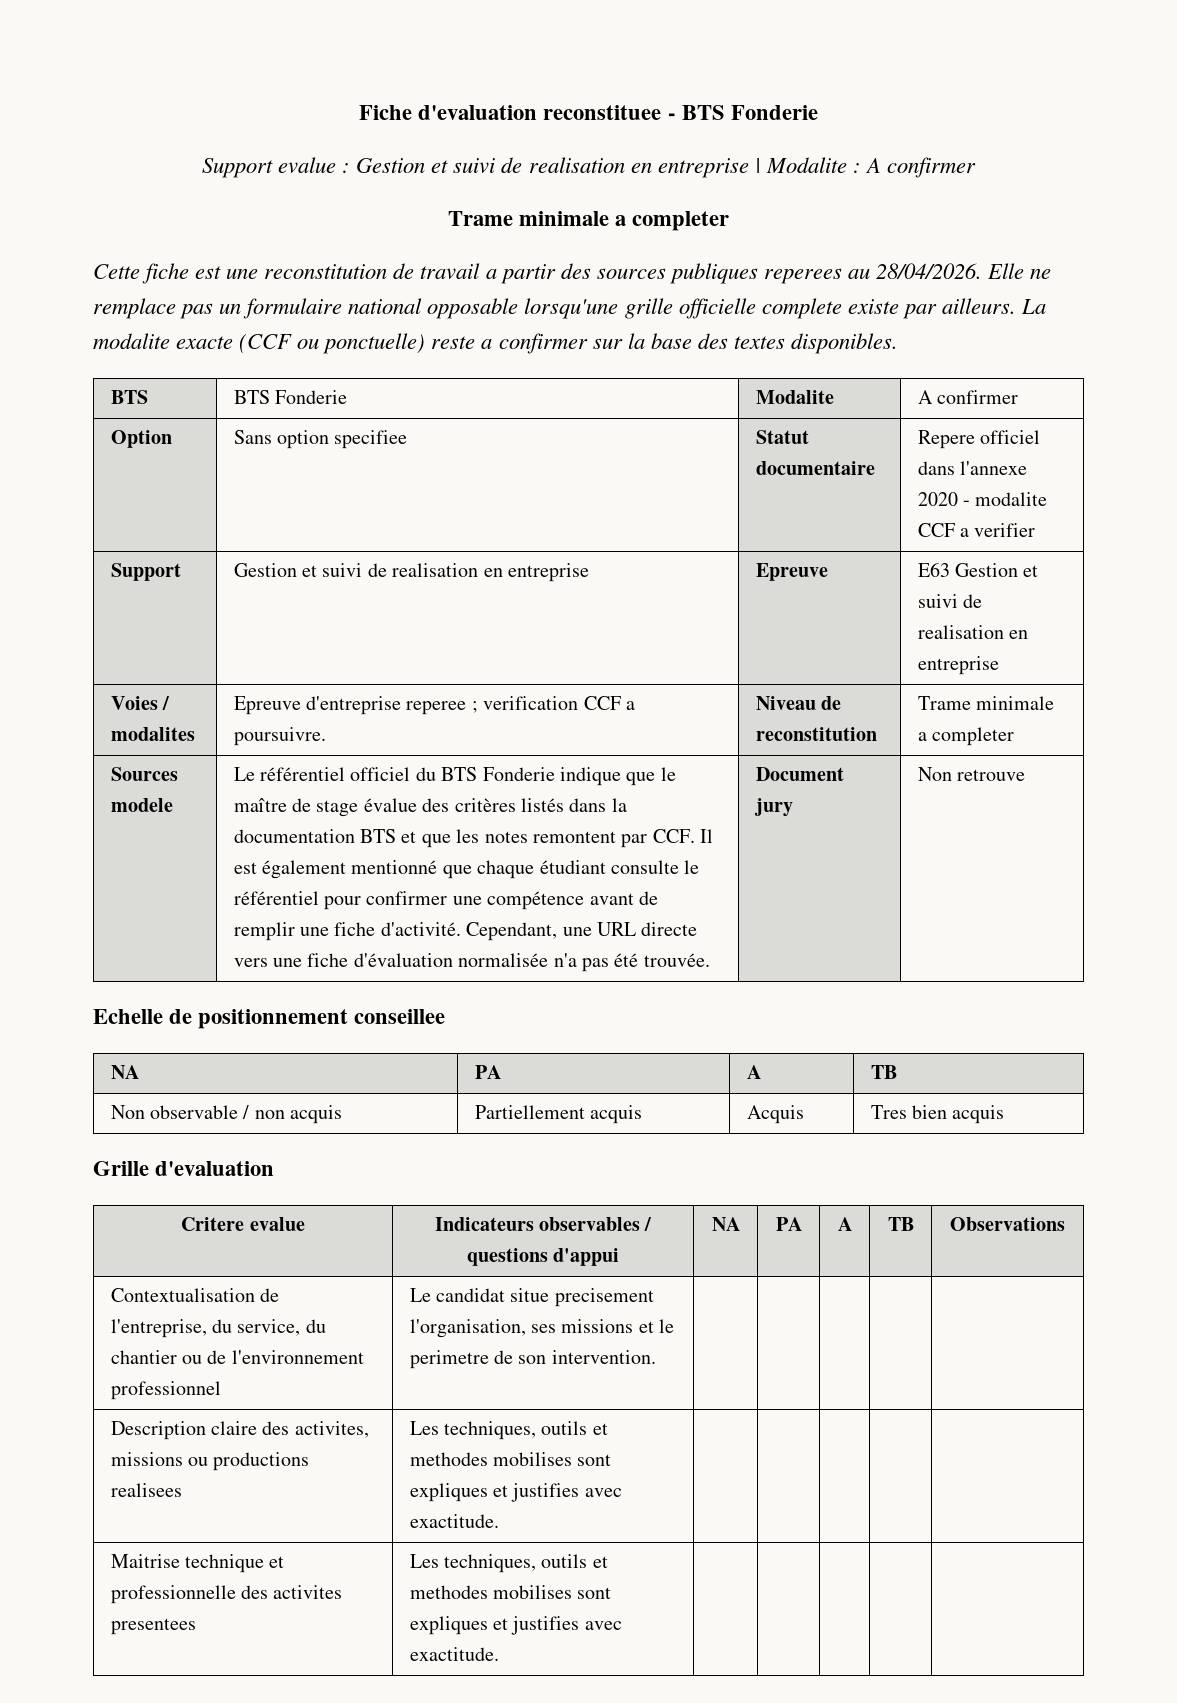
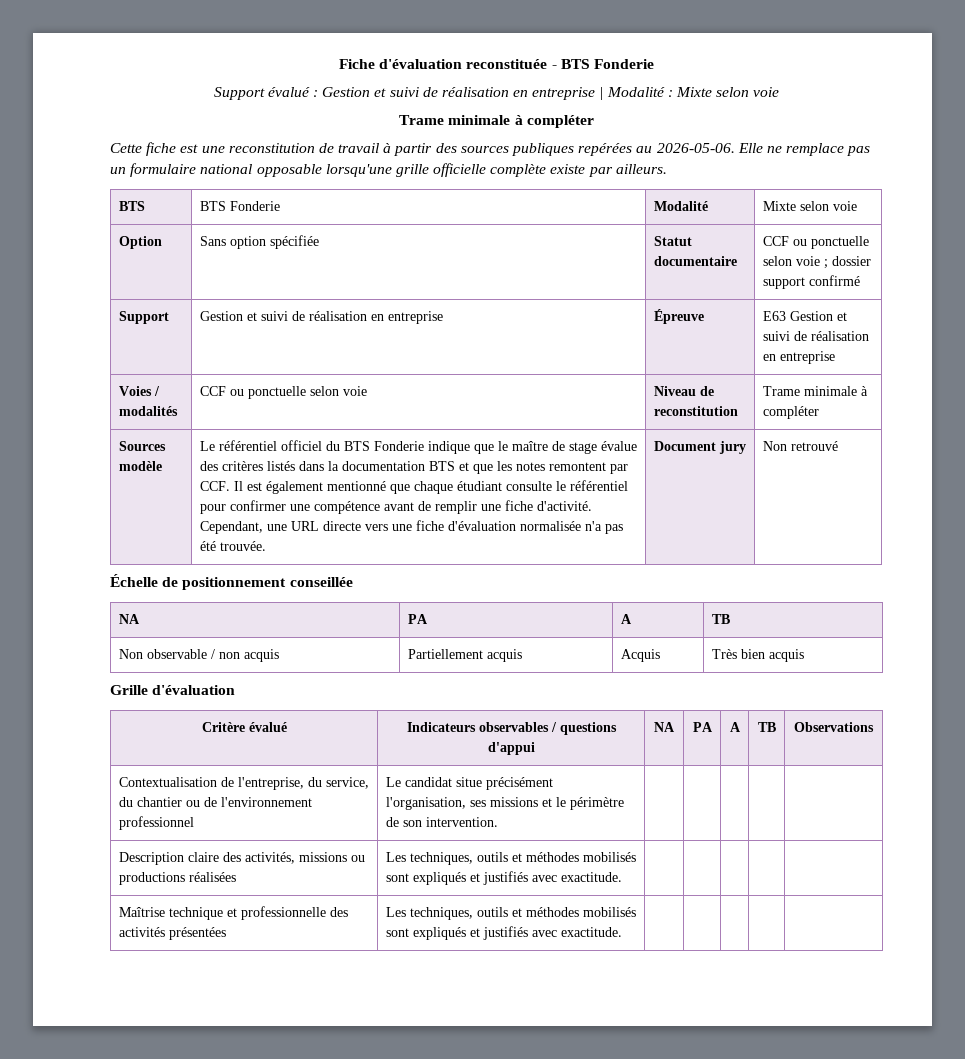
[418,105,662,120] d'evaluation reconstituee -> [379,59,548,69] d'évaluation reconstituée
[278,157,337,173] evalue -> [267,87,310,97] évalué
[528,157,977,178] [447,211,730,231] realisation en entreprise | Modalite : A confirmer // Trame minimale a completer -> [441,87,780,100] [399,115,594,128] réalisation en entreprise | Modalité : Mixte selon voie // Trame minimale à compléter
[485,269,497,279] a -> [383,143,392,153] à
[763,263,983,284] reperees au 28/04/2026. -> [578,143,735,156] repérées au 2026-05-06.
[761,298,842,319] complete -> [490,164,547,177] complète
[1020,299,1046,314] [93,333,898,354] La modalite exacte (CCF ou ponctuelle) reste a confirmer sur la base des textes disponibles. -> (667, 169) none
[755,390,834,404] [917,390,1018,404] Modalite | A confirmer -> [653,201,708,211] [762,201,857,211] Modalité | Mixte selon voie
[334,430,408,449] specifiee -> [269,235,319,249] spécifiée
[917,430,1040,449] [917,461,1027,475] [917,492,1048,506] [917,523,1036,537] Repere officiel dans l'annexe 2020 - modalite CCF a verifier -> [762,236,869,249] [762,256,871,269] [762,275,860,289] CCF ou ponctuelle selon voie ; dossier support confirmé
[392,563,589,582] [755,563,828,581] realisation en entreprise | Epreuve -> [308,311,443,324] [653,309,704,324] réalisation en entreprise | Épreuve
[917,625,1004,639] realisation -> [810,331,869,341] réalisation
[110,727,195,741] [233,696,635,715] [233,727,326,746] modalites | Epreuve d'entreprise reperee ; verification CCF a poursuivre. -> [118,406,178,416] [199,386,367,399] modalités | CCF ou ponctuelle selon voie
[917,727,1014,746] a completer -> [860,386,868,396] [762,406,819,419] à compléter
[110,798,173,812] modele -> [118,461,162,471] modèle
[956,769,1025,781] [93,1009,163,1024] retrouve // Echelle -> [790,441,838,451] [110,574,158,587] retrouvé // Échelle
[354,1009,446,1024] conseillee -> [289,577,353,587] conseillée
[870,1105,907,1119] Tres -> [711,649,737,659] Très
[155,1161,275,1176] [181,1217,305,1231] d'evaluation // Critere evalue -> [152,685,236,695] [201,722,287,732] d'évaluation // Critère évalué
[554,1288,654,1307] precisement -> [485,777,553,790] précisément
[409,1350,489,1369] perimetre -> [569,797,624,810] périmètre
[294,1421,369,1438] activites, -> [244,852,295,864] activités,
[110,1483,182,1497] [409,1421,608,1440] [409,1452,612,1466] [409,1483,580,1502] realisees | Les techniques, outils et methodes mobilises sont expliques et justifies -> [188,872,236,882] [385,852,636,865] [385,871,528,885] réalisées | Les techniques, outils et méthodes mobilisés sont expliqués et justifiés
[110,1554,180,1568] Maitrise -> [118,907,165,917] Maîtrise
[273,1585,343,1599] [110,1618,196,1635] [409,1554,608,1573] [409,1585,612,1599] [409,1616,580,1635] activites presentees | Les techniques, outils et methodes mobilises sont expliques et justifies -> [118,927,226,940] [385,907,636,920] [385,926,528,940] activités présentées | Les techniques, outils et méthodes mobilisés sont expliqués et justifiés

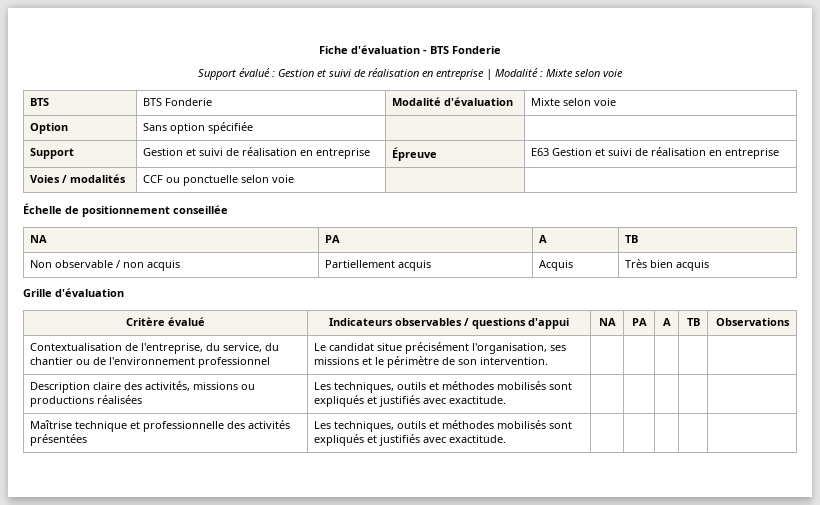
[466,59,548,69] reconstituée -> (420, 49) none
[399,115,594,128] [110,142,871,156] [110,163,667,177] // Trame minimale à compléter // Cette fiche est une reconstitution de travail à partir des sources publiques repérées au 2026-05-06. Elle ne remplace pas un formulaire national opposable lorsqu'une grille officielle complète existe par ailleurs. -> (623, 73) none
(708, 206) none -> [444,97,514,106] d'évaluation
[653,236,692,246] [653,256,737,266] [762,236,869,249] [762,256,871,269] [762,275,860,289] Statut documentaire | CCF ou ponctuelle selon voie ; dossier support confirmé -> (254, 128) |
[653,386,714,396] [653,406,738,416] [762,386,868,396] [762,406,819,419] [118,441,166,451] [118,461,162,471] [199,440,637,454] [199,461,628,474] [199,480,628,494] [199,500,592,514] [199,520,623,534] [199,541,266,551] [653,441,746,454] [762,441,838,451] Niveau de reconstitution | Trame minimale à compléter // Sources modèle | Le référentiel officiel du BTS Fonderie indique que le maître de stage évalue des critères listés dans la documentation BTS et que les notes remontent par CCF. Il est également mentionné que chaque étudiant consulte le référentiel pour confirmer une compétence avant de remplir une fiche d'activité. Cependant, une URL directe vers une fiche d'évaluation normalisée n'a pas été trouvée. | Document jury | Non retrouvé -> (295, 179) |

